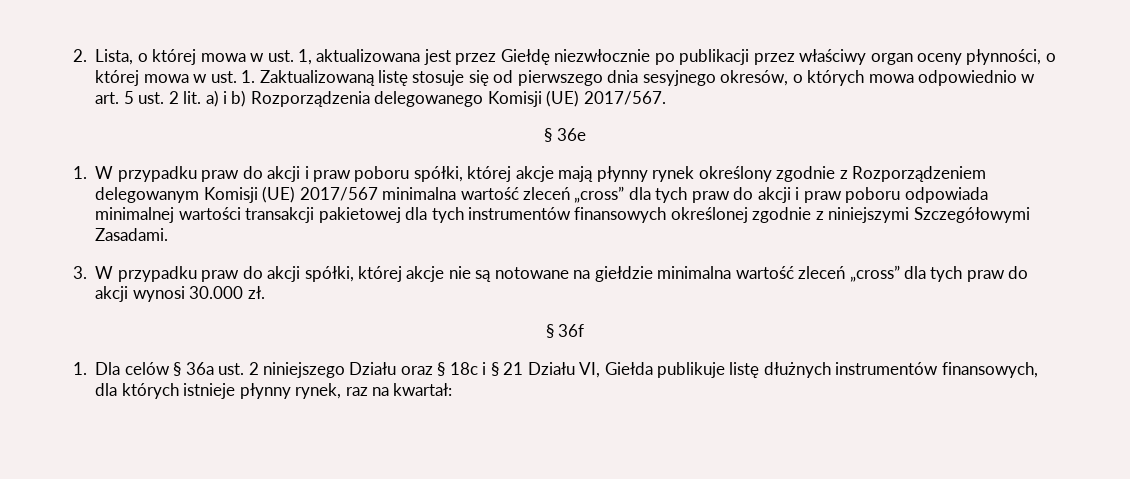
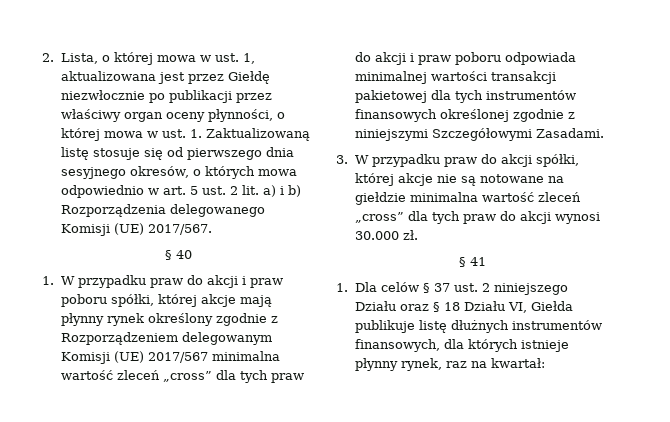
[556,128,586,141] 36e -> [176,250,192,259] 40
[558,324,585,337] 36f -> [470,257,486,266] 41
[185,362,214,375] 36a -> [433,283,450,292] 37
[449,362,524,376] 18c i § 21 -> [443,302,460,311] 18

